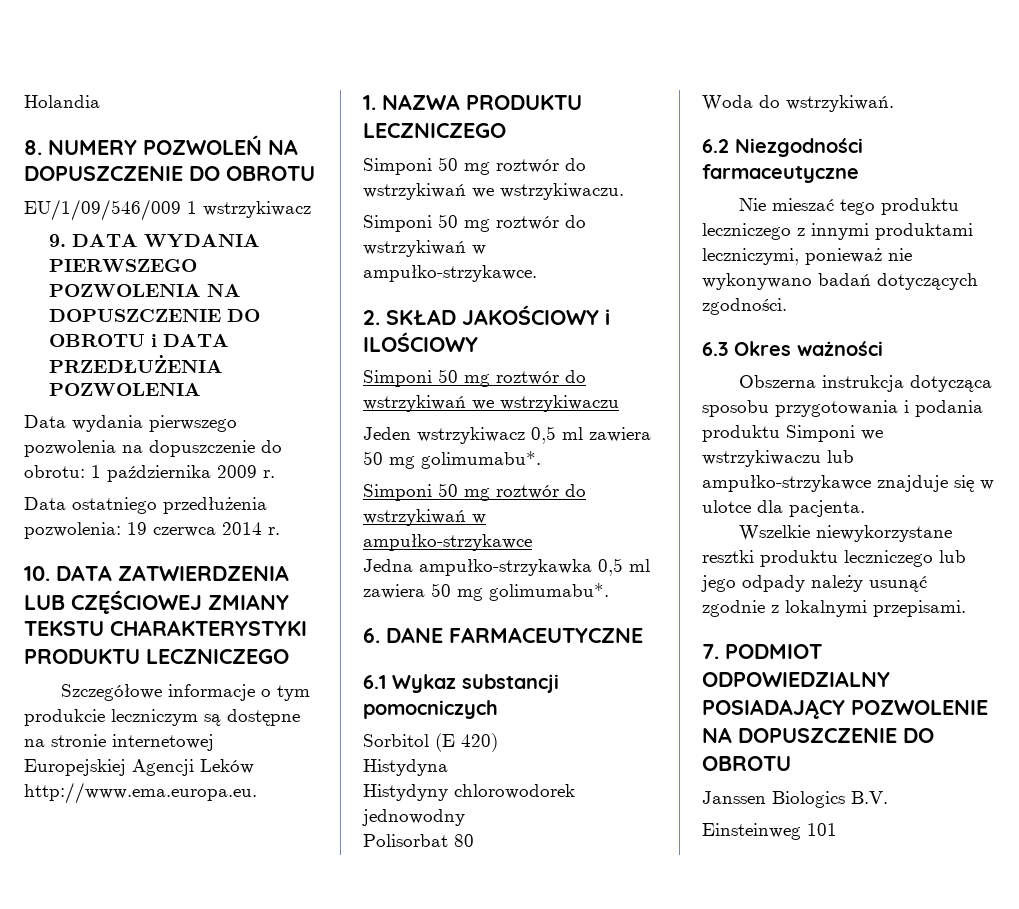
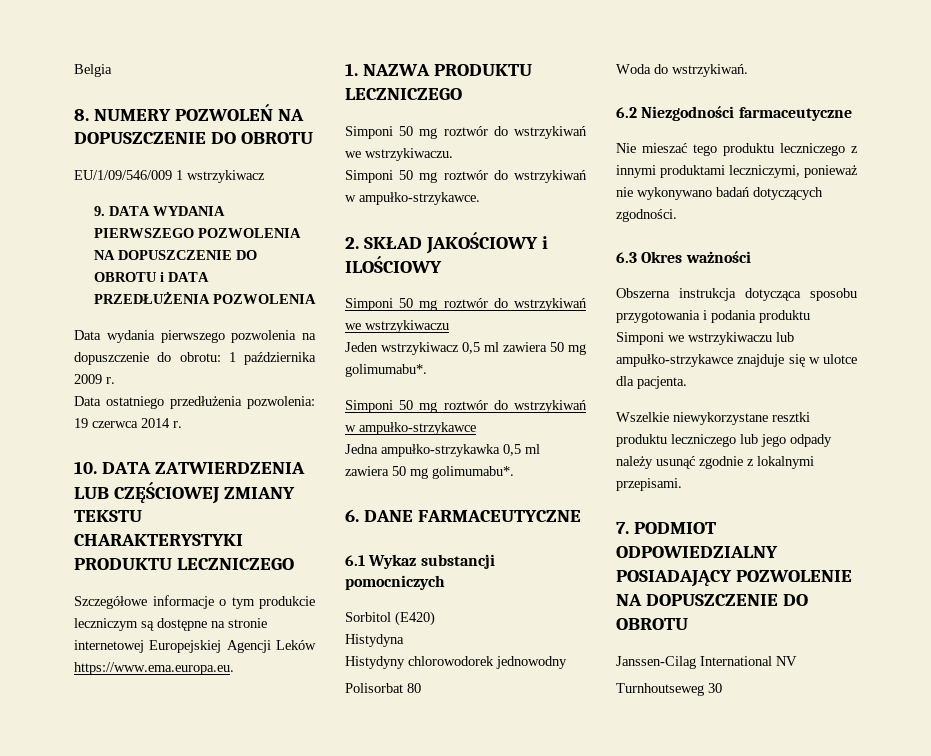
[24,95,100,108] Holandia -> [74,64,112,77] Belgia
[24,782,257,804] http://www.ema.europa.eu. -> [74,662,234,675] https://www.ema.europa.eu.
[435,733,498,752] (E 420) -> [395,611,435,626] (E420)
[702,791,888,808] [702,823,837,840] Janssen Biologics B.V. // Einsteinweg 101 -> [616,656,797,669] [616,683,722,696] Janssen-Cilag International NV // Turnhoutseweg 30

